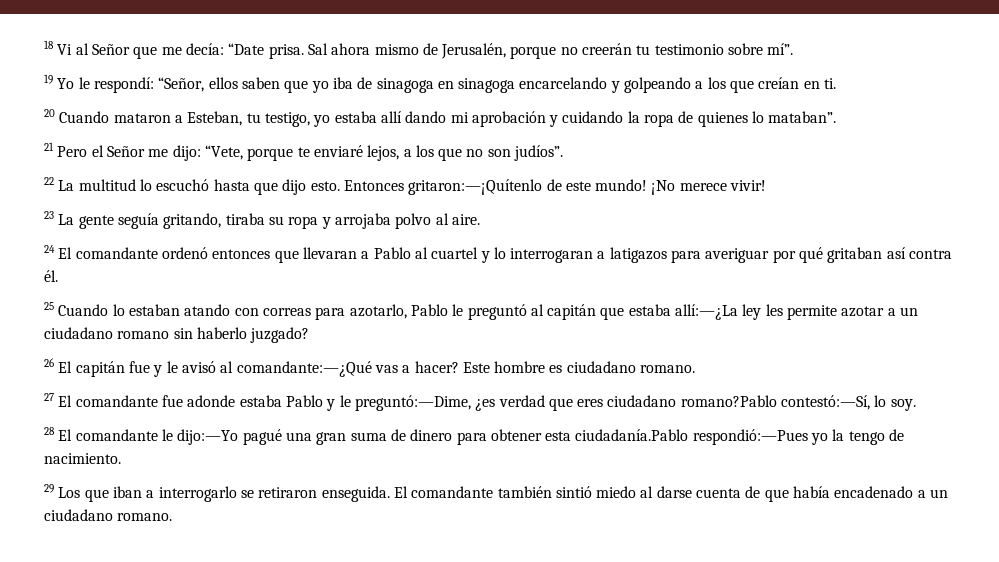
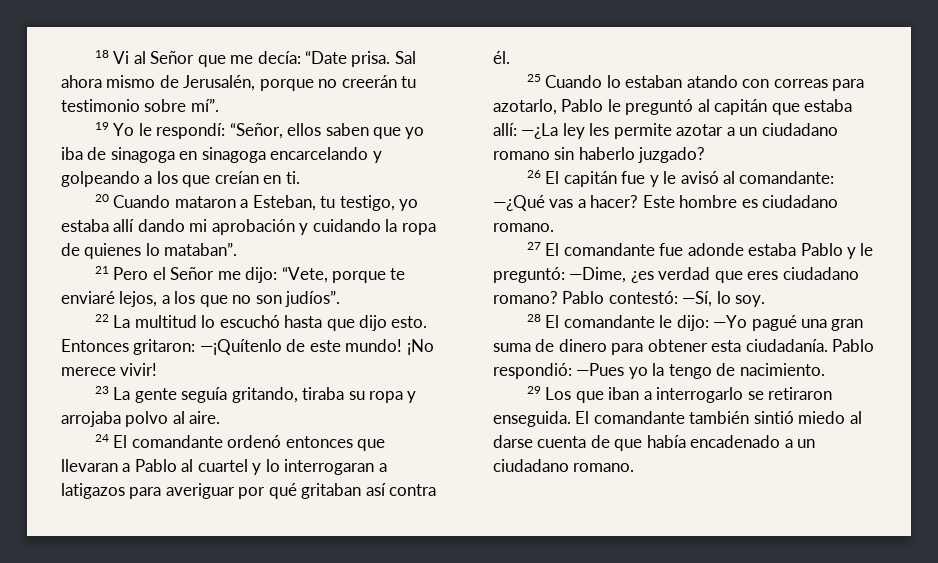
[408,179,543,195] gritaron:—¡Quítenlo -> [133,339,282,355] gritaron: —¡Quítenlo
[675,304,739,320] allí:—¿La -> [493,123,559,139] allí: —¿La
[236,361,372,377] comandante:—¿Qué -> [739,171,835,184] [493,195,545,211] comandante: —¿Qué
[354,395,471,411] preguntó:—Dime, -> [493,267,627,283] preguntó: —Dime,
[680,395,871,410] romano?Pablo contestó:—Sí, -> [493,291,713,307] romano? Pablo contestó: —Sí,
[177,429,239,445] dijo:—Yo -> [676,315,748,331] dijo: —Yo
[575,429,808,445] ciudadanía.Pablo respondió:—Pues -> [745,339,875,352] [493,363,625,379] ciudadanía. Pablo respondió: —Pues

